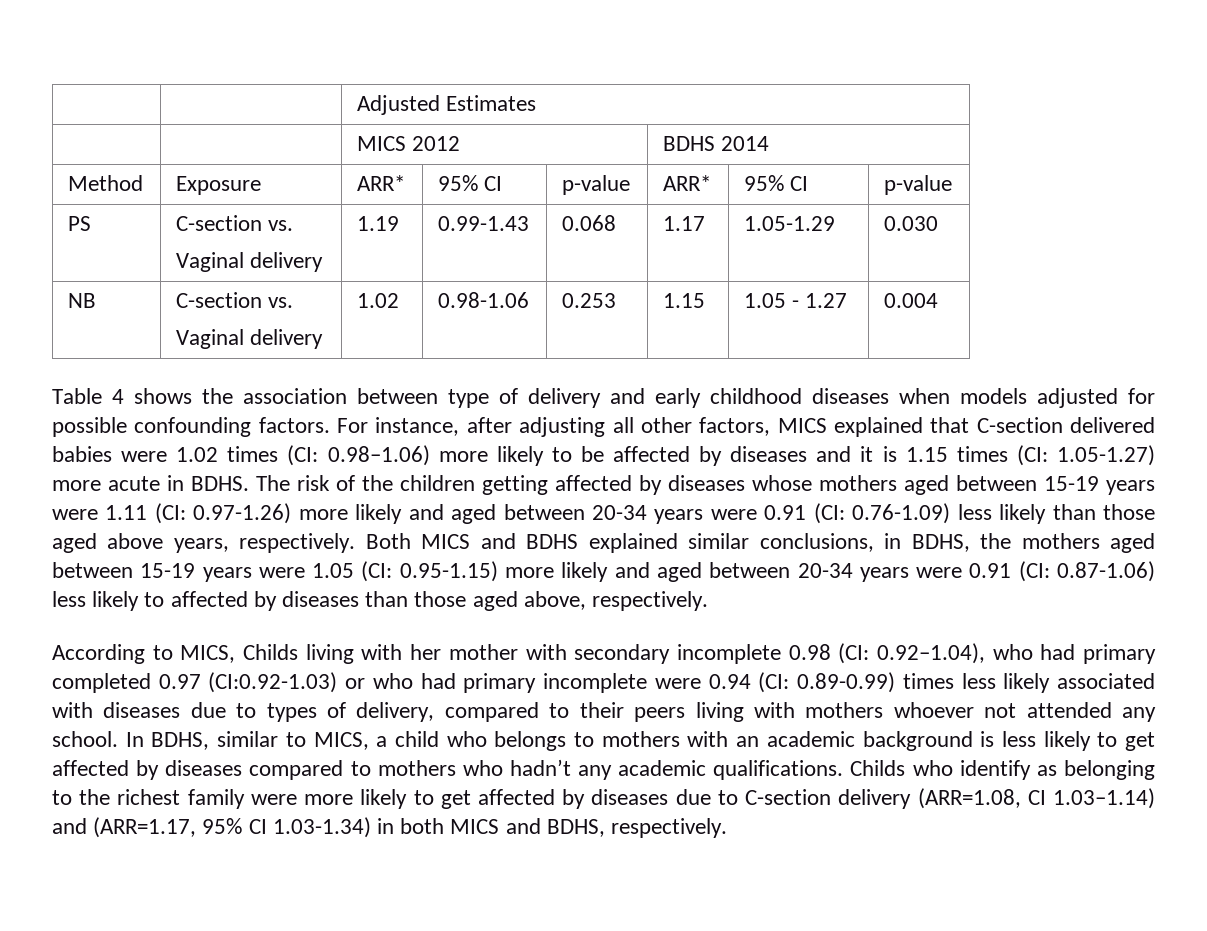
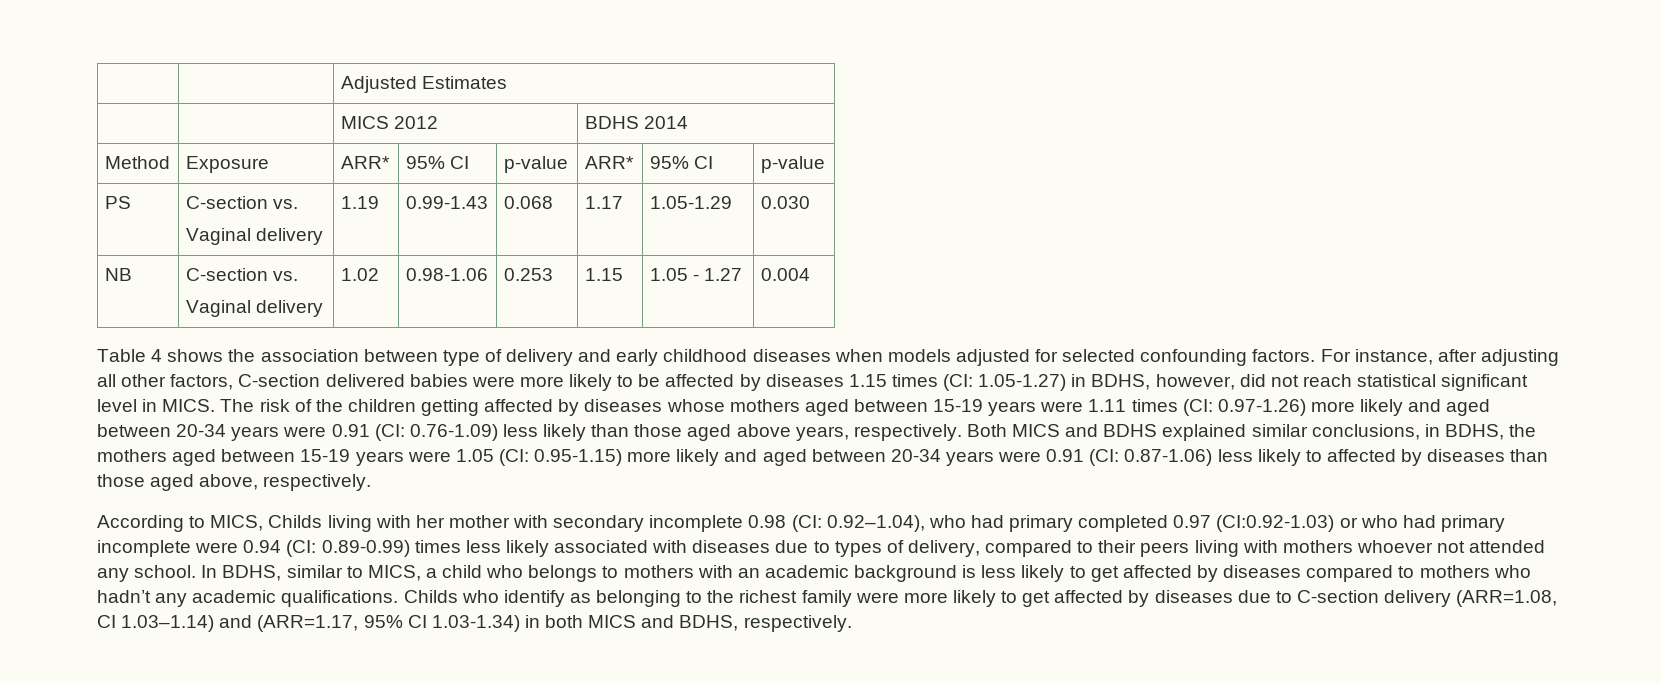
[52,417,127,437] possible -> [1062,349,1136,362] selected
[777,417,970,437] MICS explained that -> (234, 382) none
[176,445,430,466] 1.02 times (CI: 0.98–1.06) -> (515, 381) none
[816,446,897,462] and it is -> (844, 380) none
[52,475,249,491] more acute in BDHS. -> [1071,374,1529,391] [97,399,216,412] in BDHS, however, did not reach statistical significant level in MICS.
(148, 512) none -> [1131,399,1178,412] times

